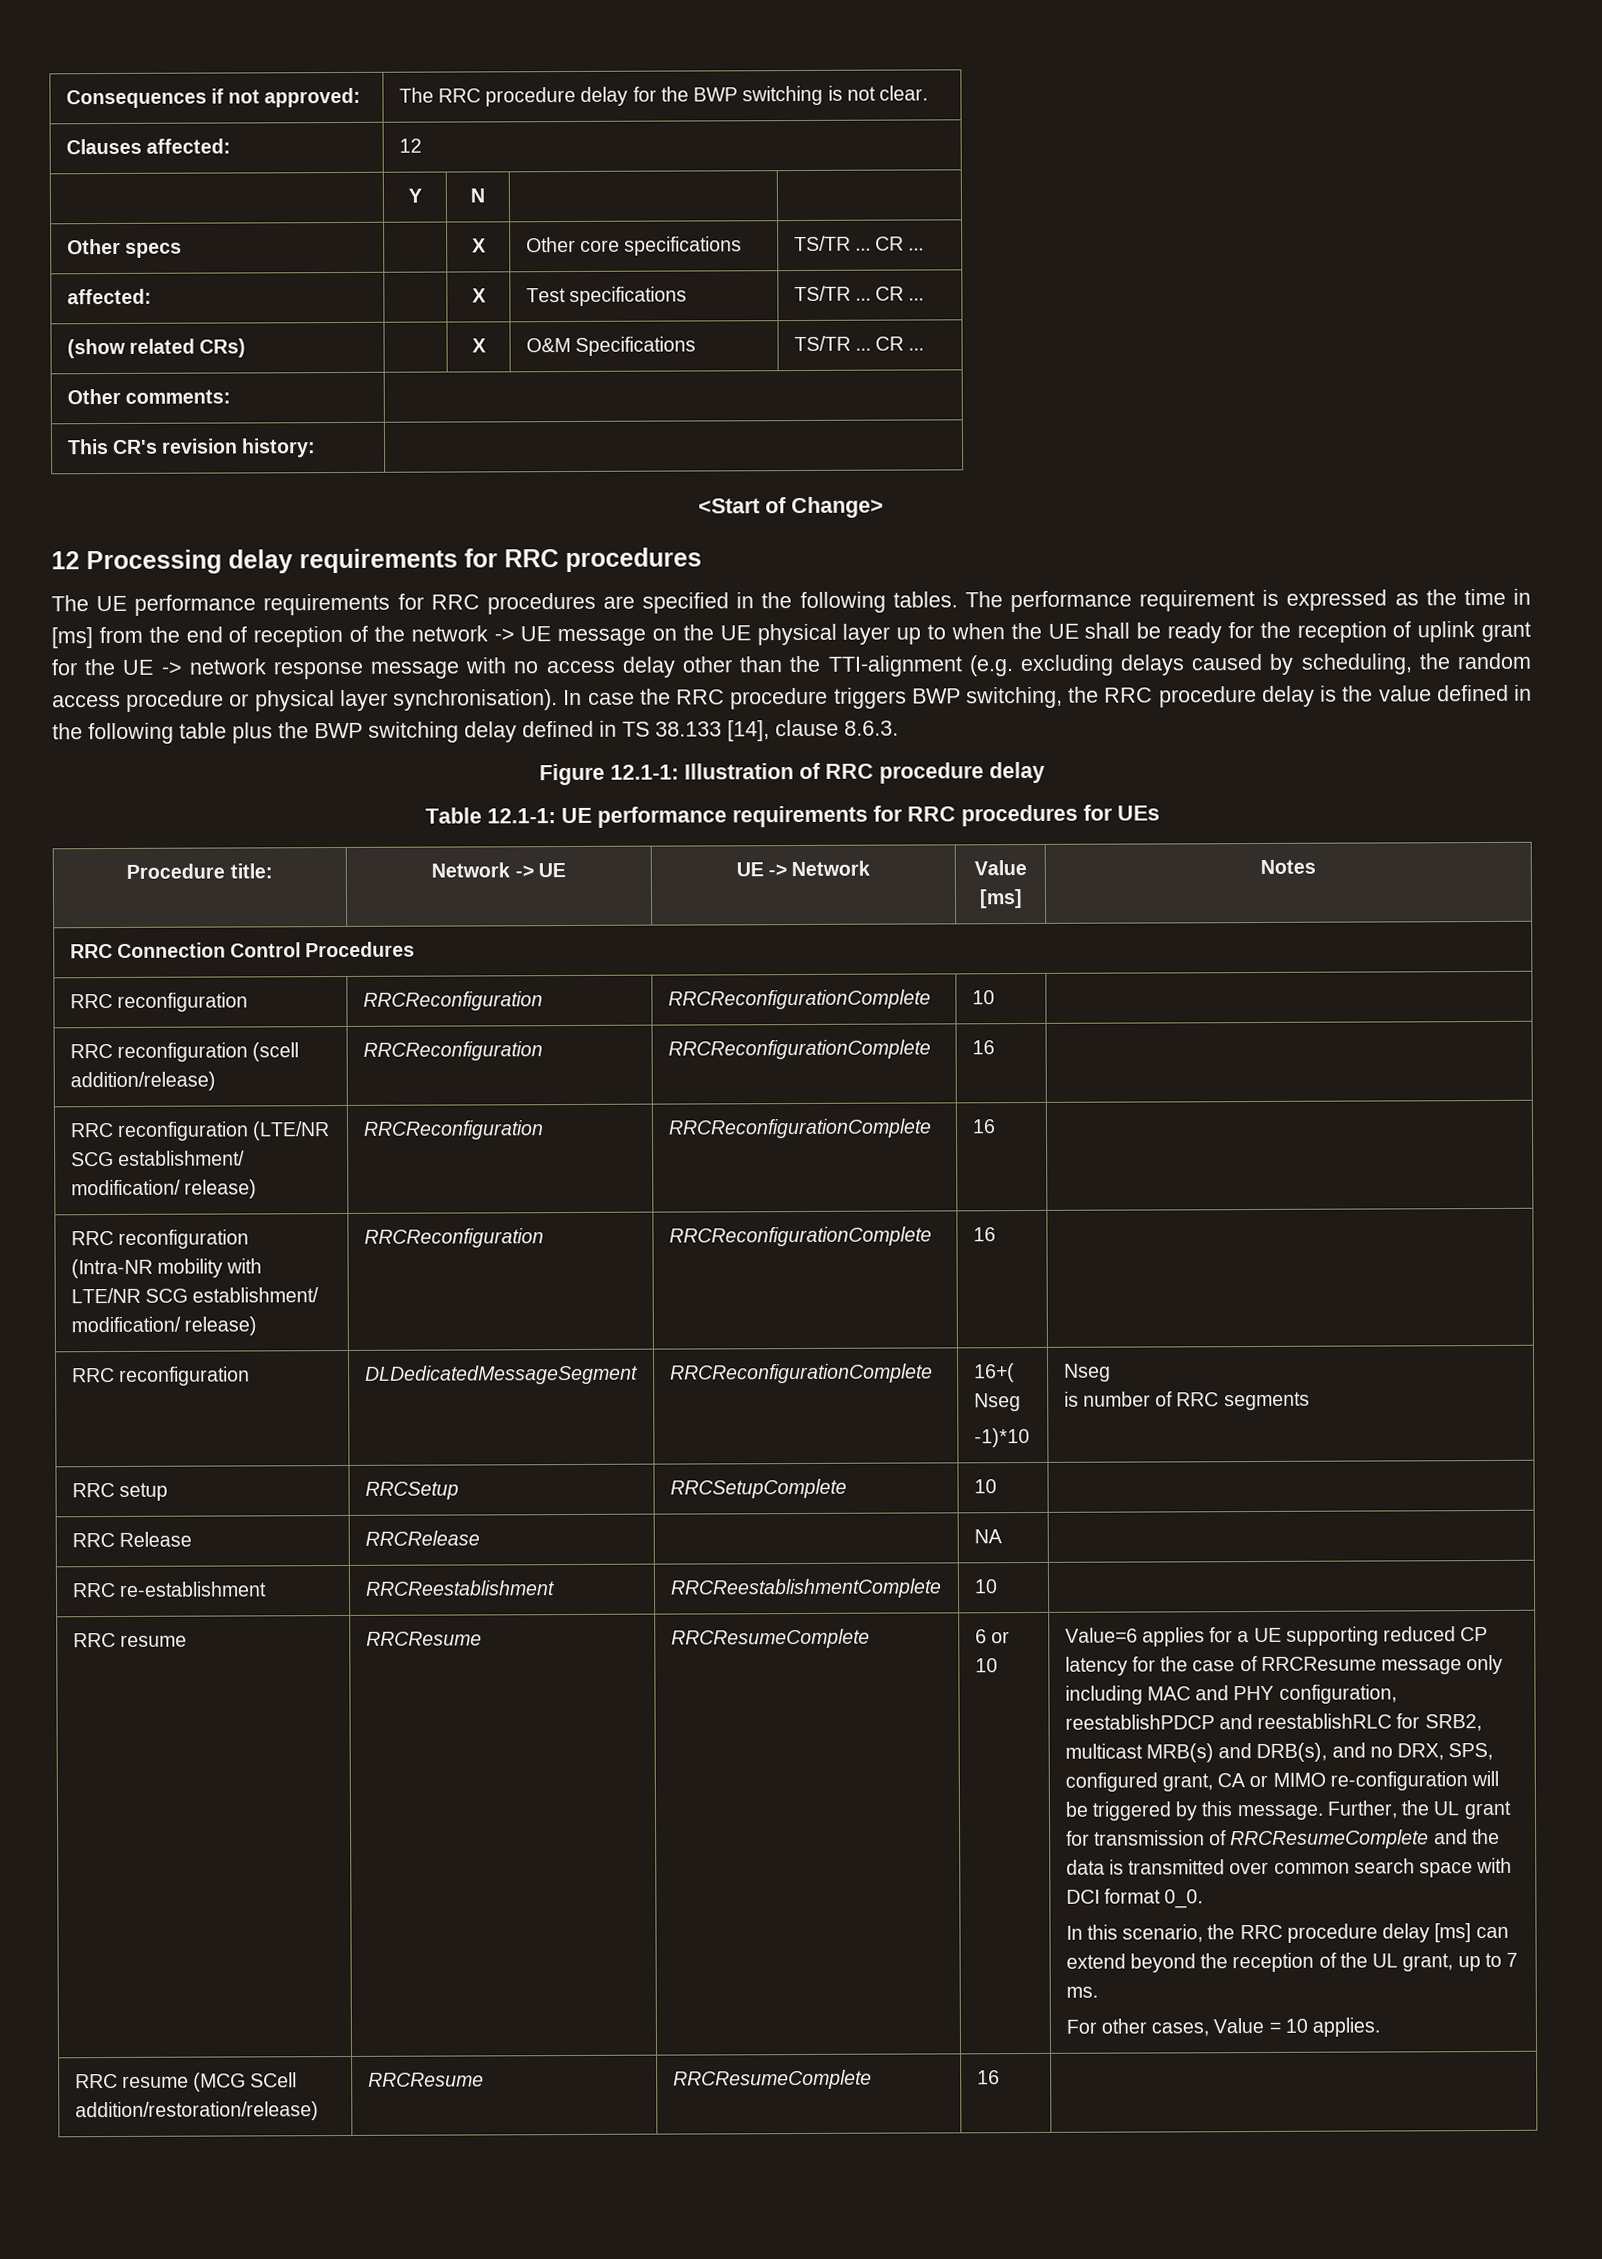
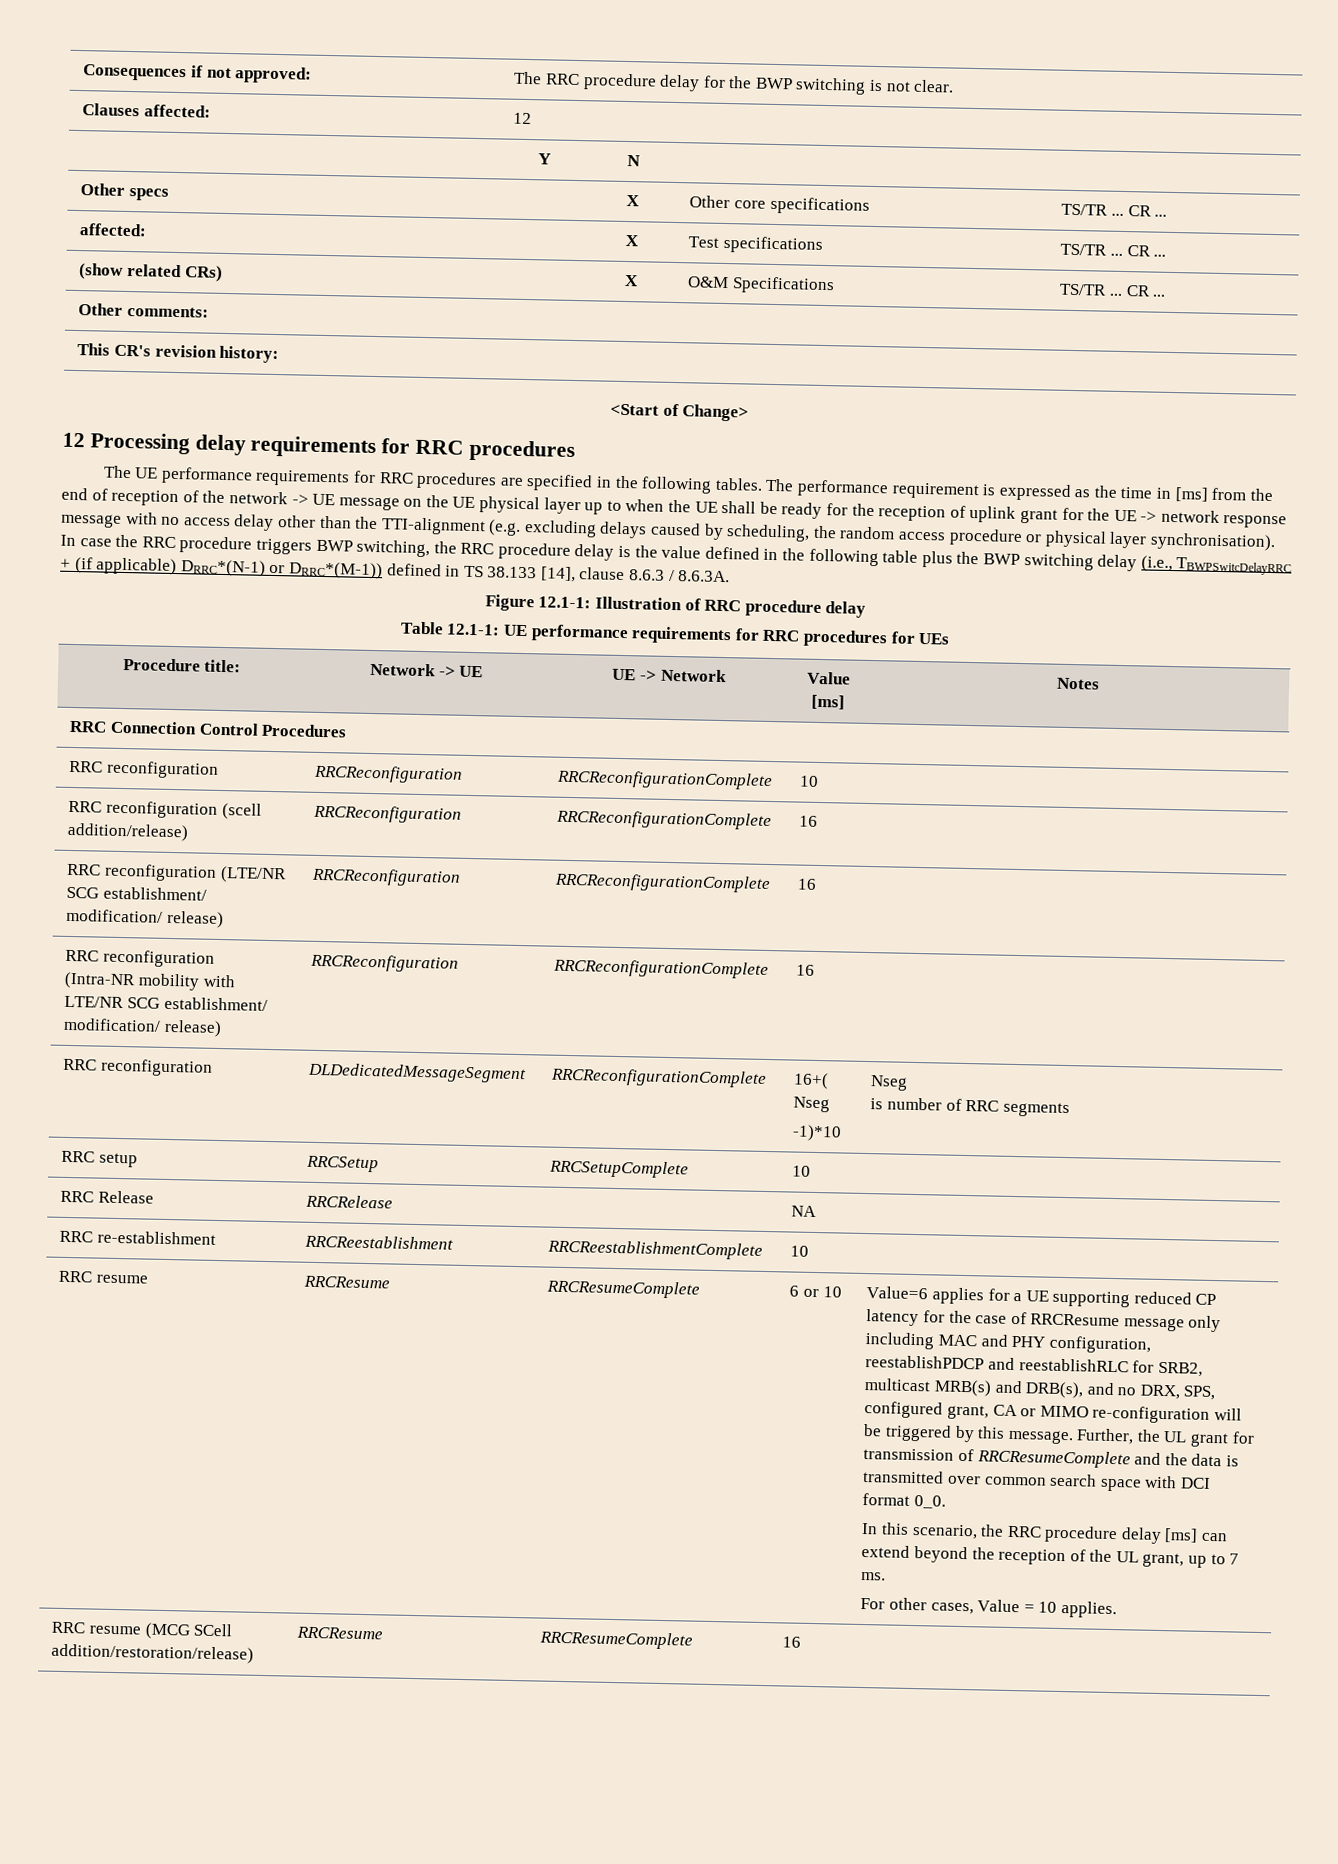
(517, 732) none -> [1140,555,1293,576] [60,556,383,580] (i.e., TBWPSwitcDelayRRC + (if applicable) DRRC*(N-1) or DRRC*(M-1))
[844,720,899,736] 8.6.3. -> [629,569,731,583] 8.6.3 / 8.6.3A.

